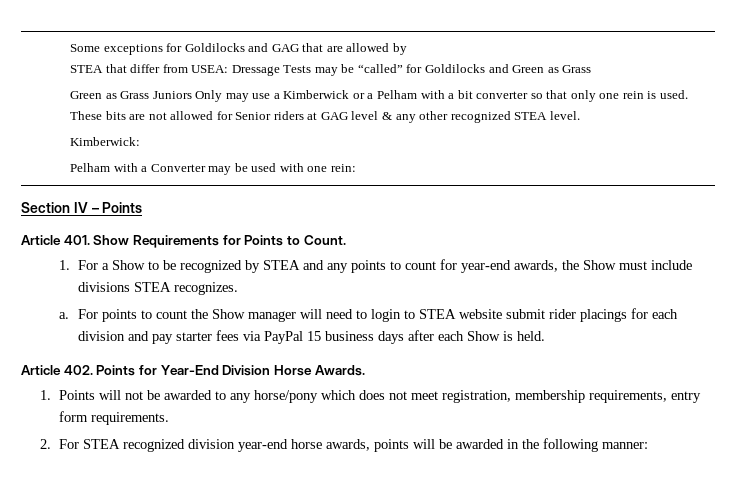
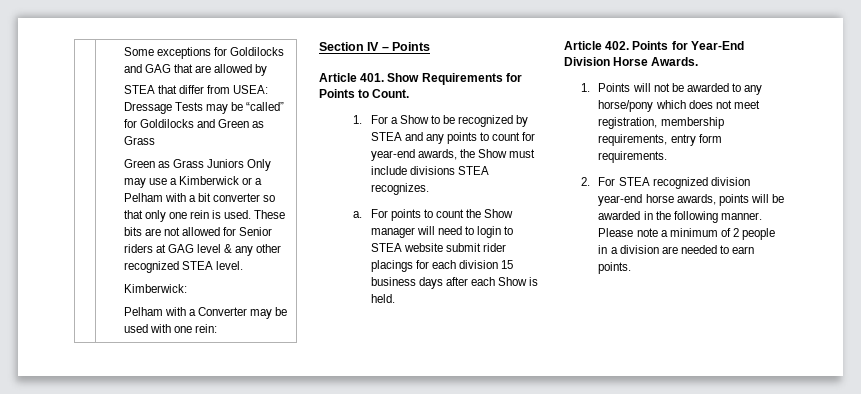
[127,330,303,344] and pay starter fees via PayPal -> (498, 264) none
[601,442,648,449] manner: -> [720,212,762,220] [598,228,776,240] [598,245,755,254] [598,262,632,274] manner. Please note a minimum of 2 people in a division are needed to earn points.

